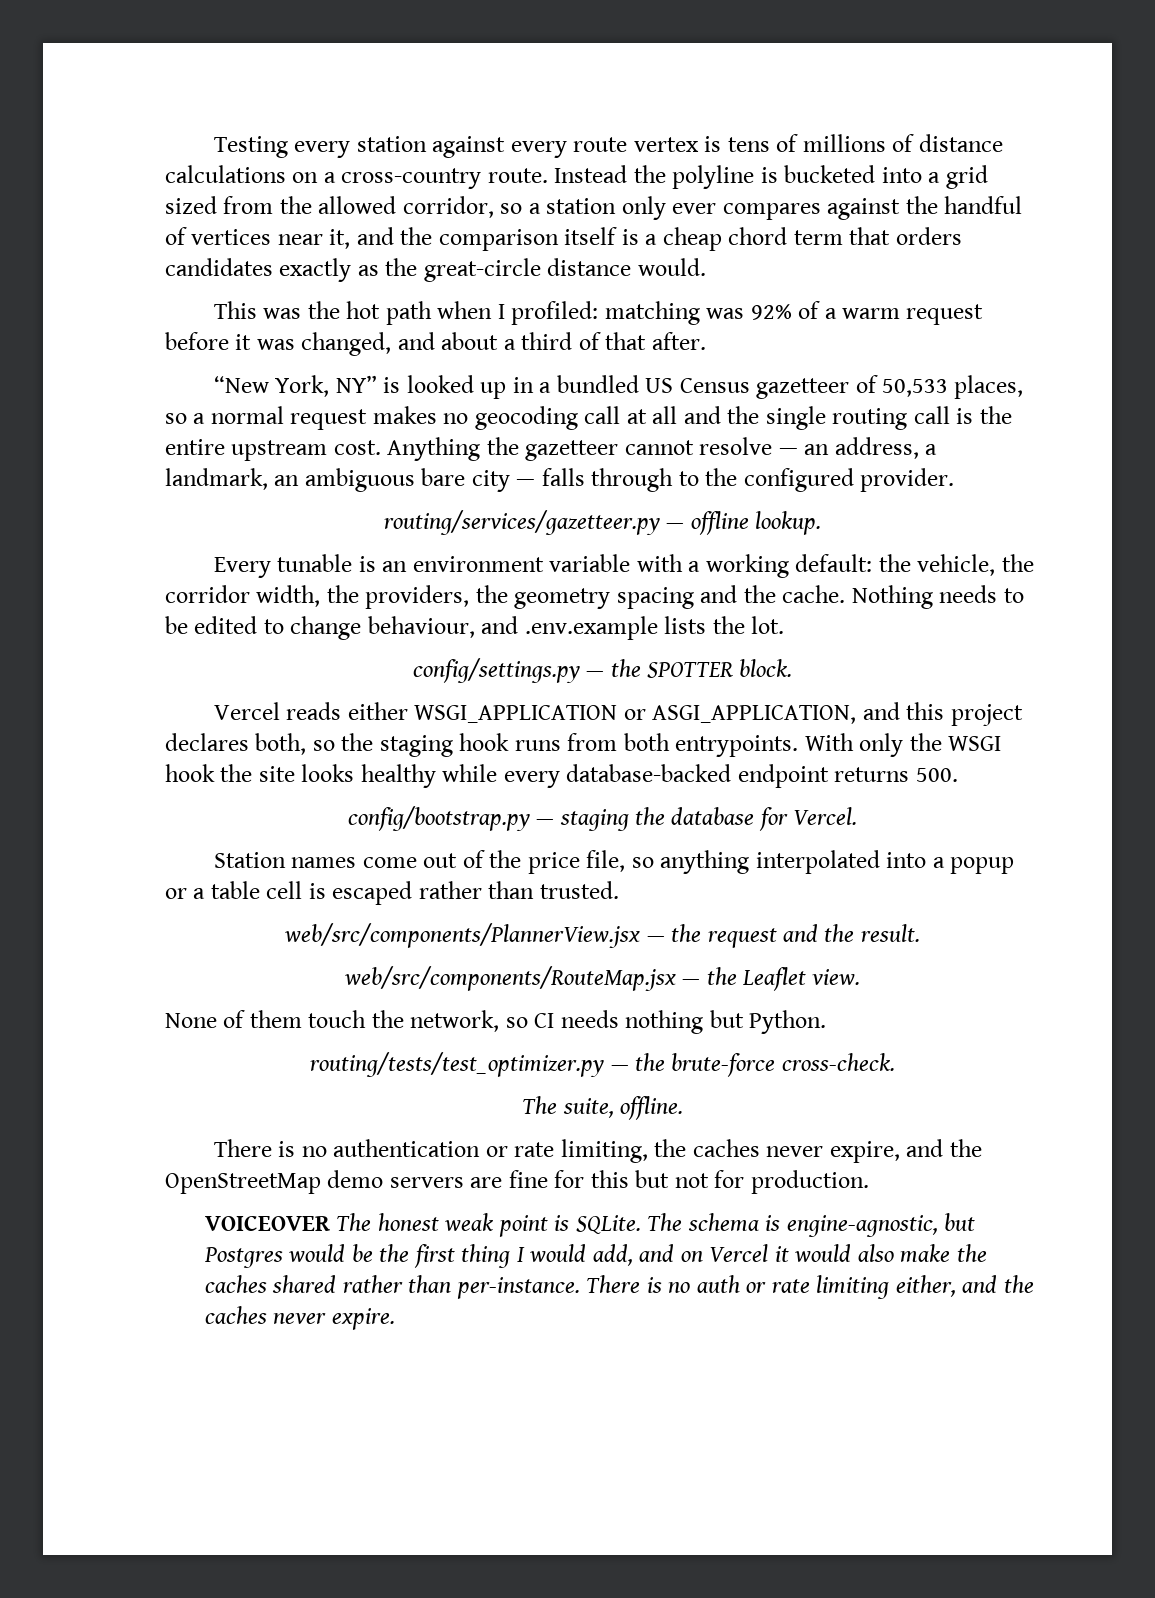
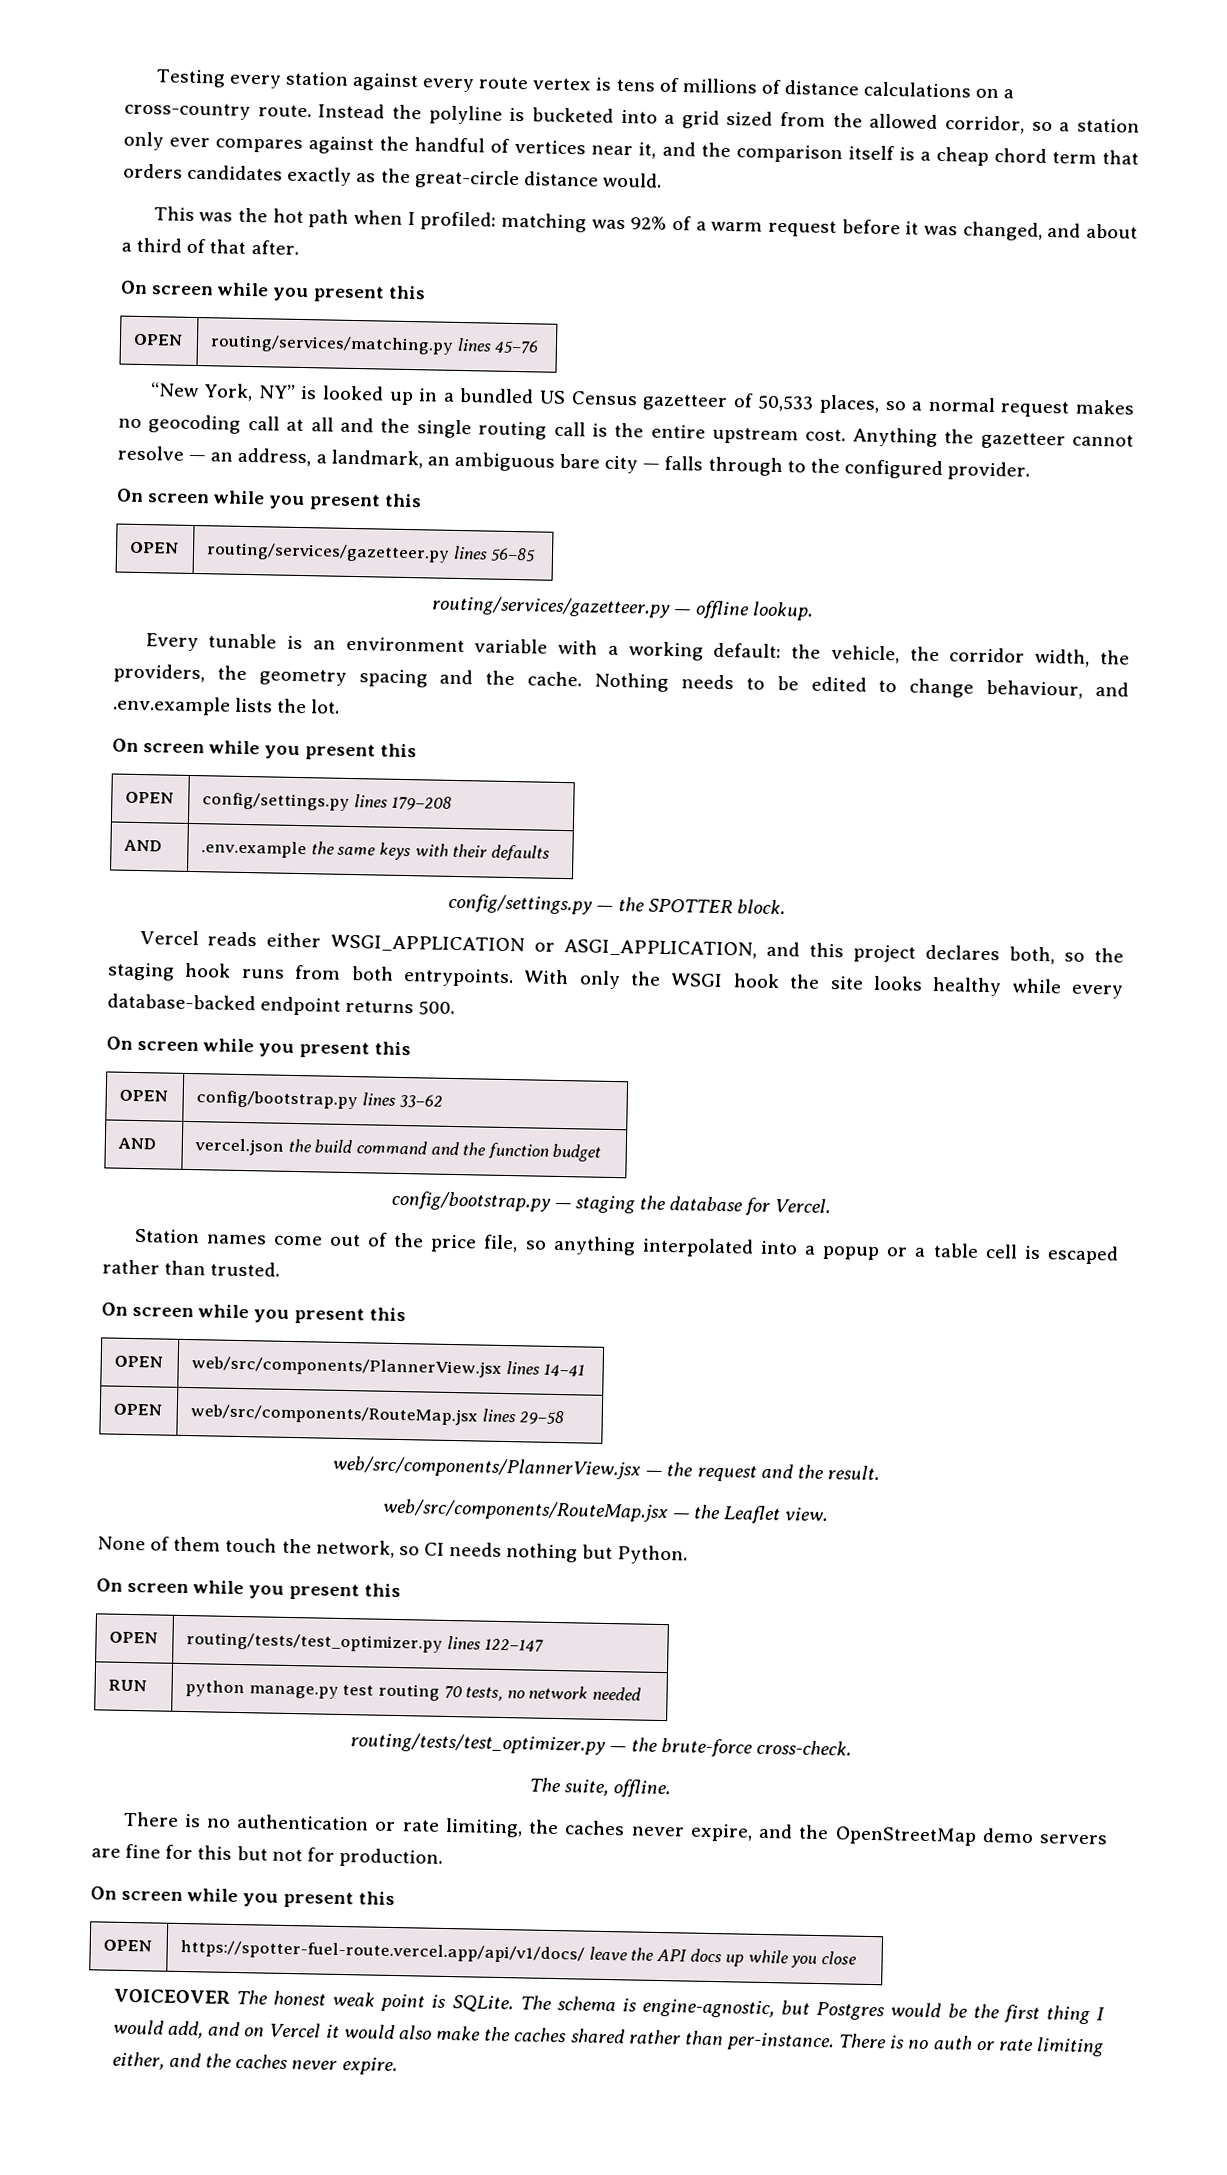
(706, 341) none -> [120,280,426,303] [133,333,184,346] [210,334,540,355] // On screen while you present this // OPEN | routing/services/matching.py lines 45–76
(955, 480) none -> [116,488,422,511] [129,541,180,554] [206,542,537,563] // On screen while you present this // OPEN | routing/services/gazetteer.py lines 56–85
(785, 625) none -> [112,738,417,761] [125,791,175,804] [202,792,453,811] [123,839,163,852] [201,840,550,862] // On screen while you present this // OPEN | config/settings.py lines 179–208 // AND | .env.example the same keys with their defaults
(958, 775) none -> [106,1036,411,1059] [119,1089,169,1102] [196,1090,444,1110] [117,1137,157,1150] [194,1138,602,1162] // On screen while you present this // OPEN | config/bootstrap.py lines 33–62 // AND | vercel.json the build command and the function budget
(619, 890) none -> [101,1302,406,1325] [114,1355,164,1368] [191,1356,586,1378] [113,1403,163,1416] [190,1404,565,1426] // On screen while you present this // OPEN | web/src/components/PlannerView.jsx lines 14–41 // OPEN | web/src/components/RouteMap.jsx lines 29–58
(827, 1022) none -> [96,1578,401,1601] [109,1631,159,1644] [186,1632,545,1653] [108,1679,148,1692] [185,1680,641,1702] // On screen while you present this // OPEN | routing/tests/test_optimizer.py lines 122–147 // RUN | python manage.py test routing 70 tests, no network needed
(869, 1182) none -> [90,1886,395,1909] [103,1939,153,1952] [180,1939,857,1969] // On screen while you present this // OPEN | https://spotter-fuel-route.vercel.app/api/v1/docs/ leave the API docs up while you close

